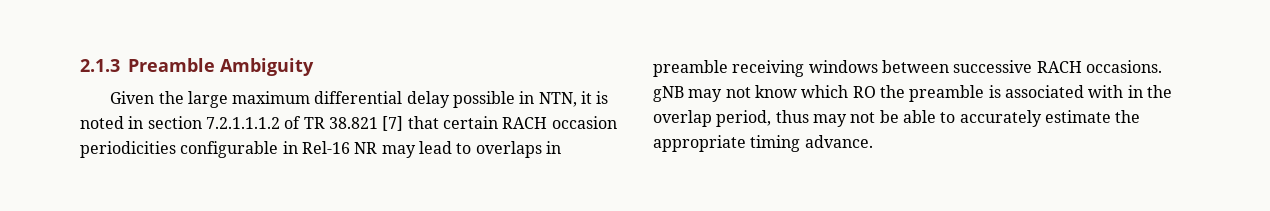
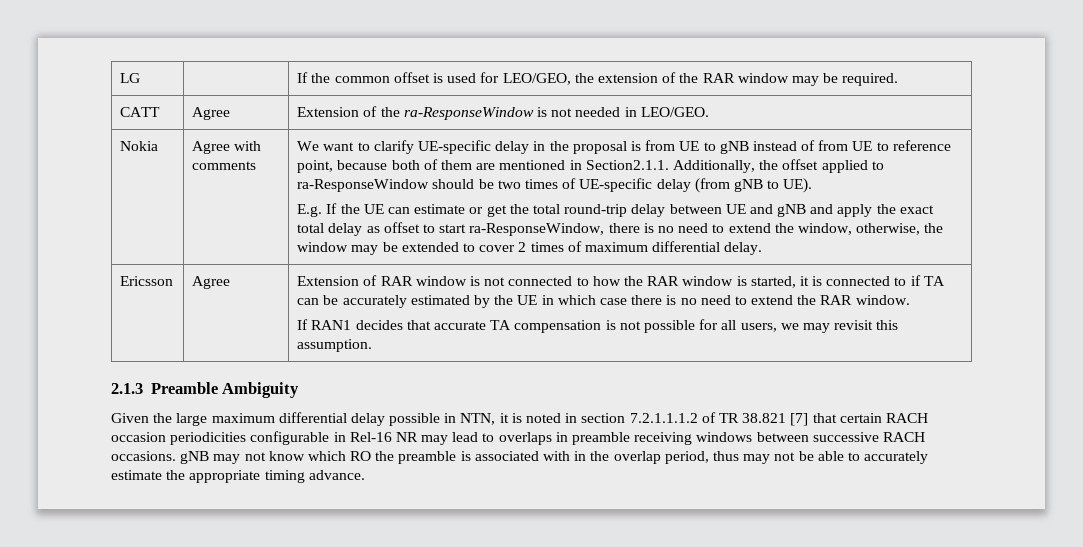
(80, 65) none -> [120,73,141,83] [297,72,899,86] [120,107,161,117] [192,107,231,120] [297,106,709,120] [120,141,159,151] [192,141,262,154] [192,161,257,170] [297,140,951,154] [297,159,884,173] [297,178,813,193] [297,203,934,217] [297,222,944,236] [297,241,763,255] [120,276,174,286] [192,276,231,289] [297,275,945,288] [297,295,910,308] [297,319,899,333] [297,339,373,352] LG | | If the common offset is used for LEO/GEO, the extension of the RAR window may be required. // CATT | Agree | Extension of the ra-ResponseWindow is not needed in LEO/GEO. // Nokia | Agree with comments | We want to clarify UE-specific delay in the proposal is from UE to gNB instead of from UE to reference point, because both of them are mentioned in Section2.1.1. Additionally, the offset applied to ra-ResponseWindow should be two times of UE-specific delay (from gNB to UE). // E.g. If the UE can estimate or get the total round-trip delay between UE and gNB and apply the exact total delay as offset to start ra-ResponseWindow, there is no need to extend the window, otherwise, the window may be extended to cover 2 times of maximum differential delay. // Ericsson | Agree | Extension of RAR window is not connected to how the RAR window is started, it is connected to if TA can be accurately estimated by the UE in which case there is no need to extend the RAR window. // If RAN1 decides that accurate TA compensation is not possible for all users, we may revisit this assumption. //

